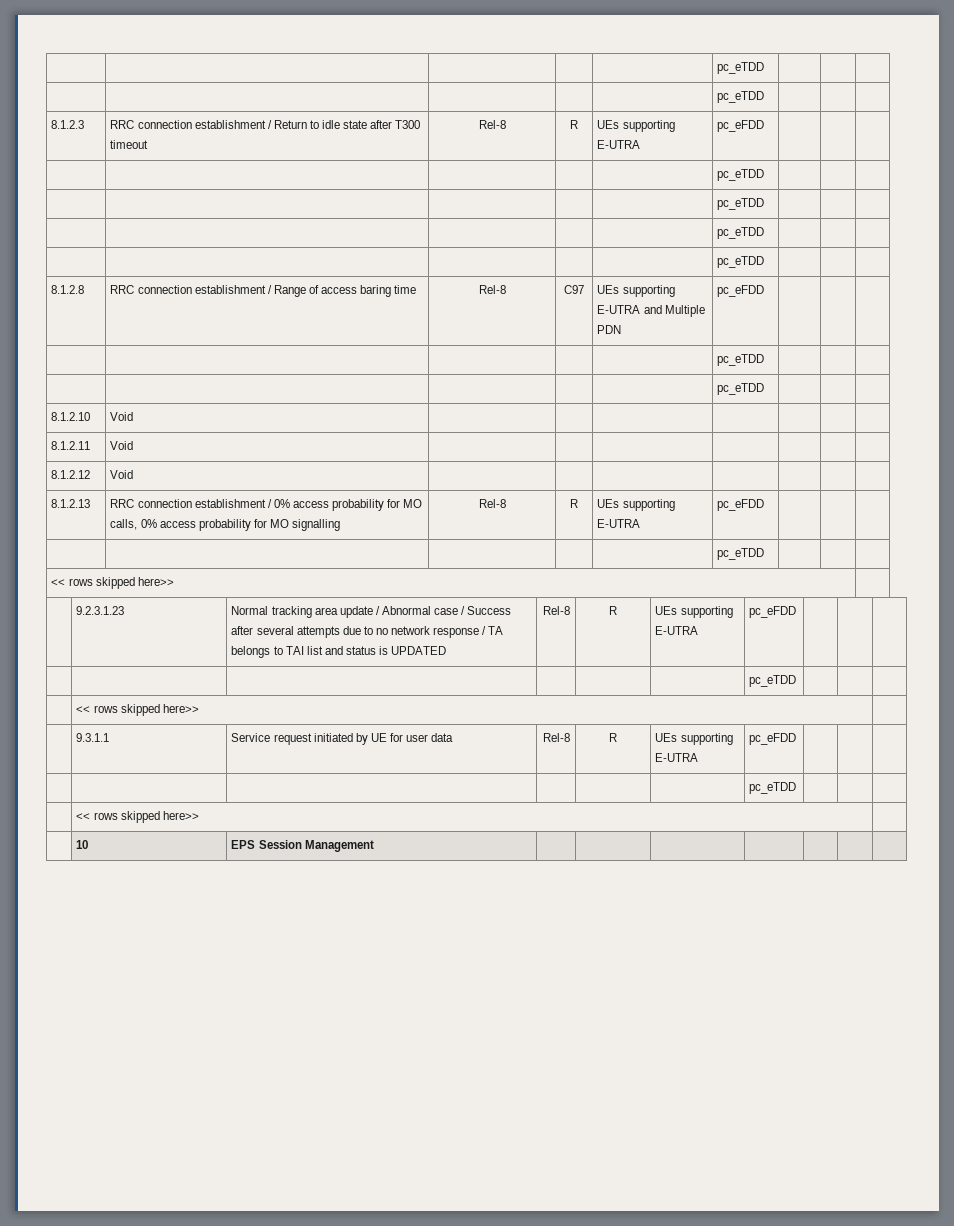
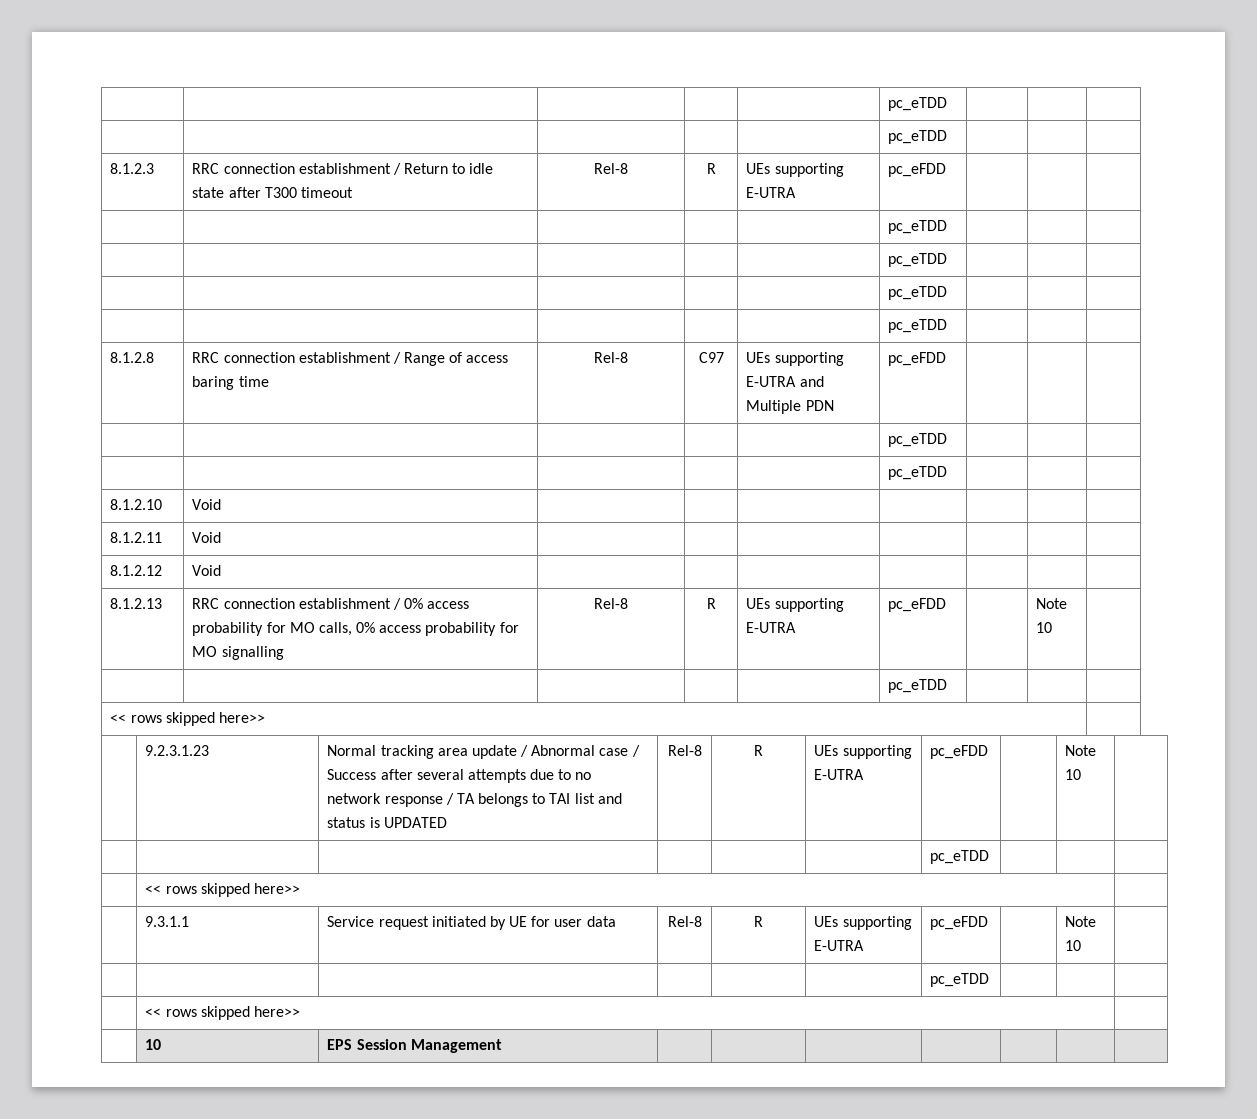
(765, 505) none -> [1036,598,1068,609] [1036,622,1053,633] Note 10
(797, 612) none -> [1065,745,1097,756] [1065,769,1082,780] Note 10
(797, 739) none -> [1065,916,1097,927] [1065,940,1082,951] Note 10

